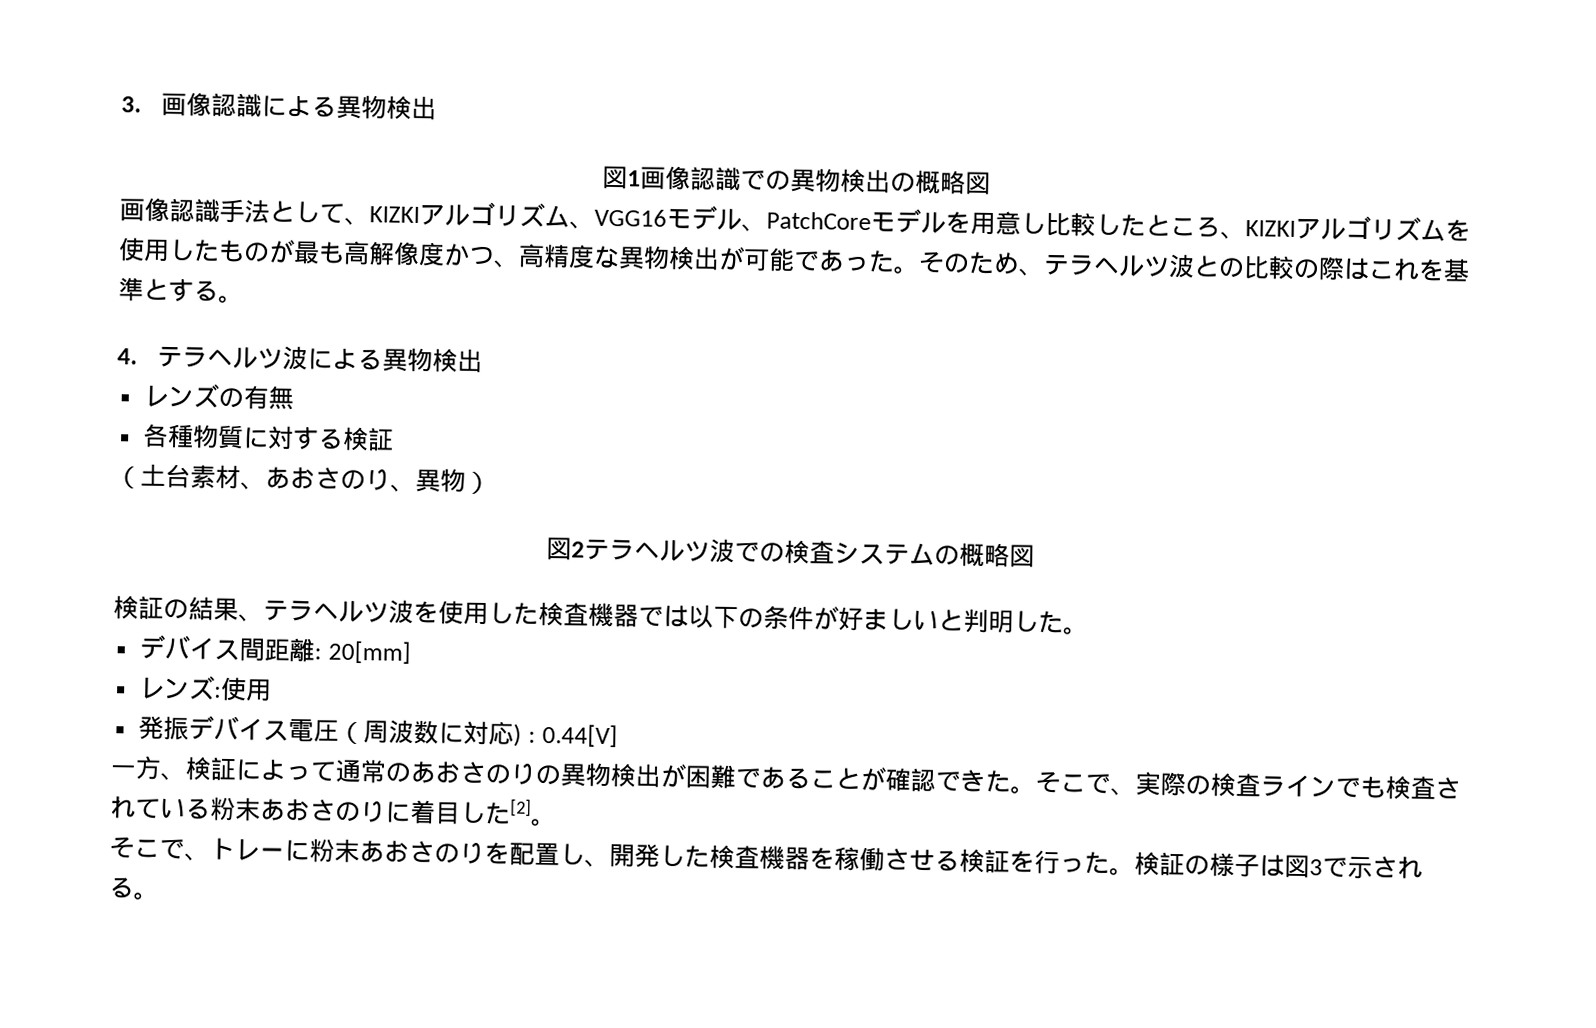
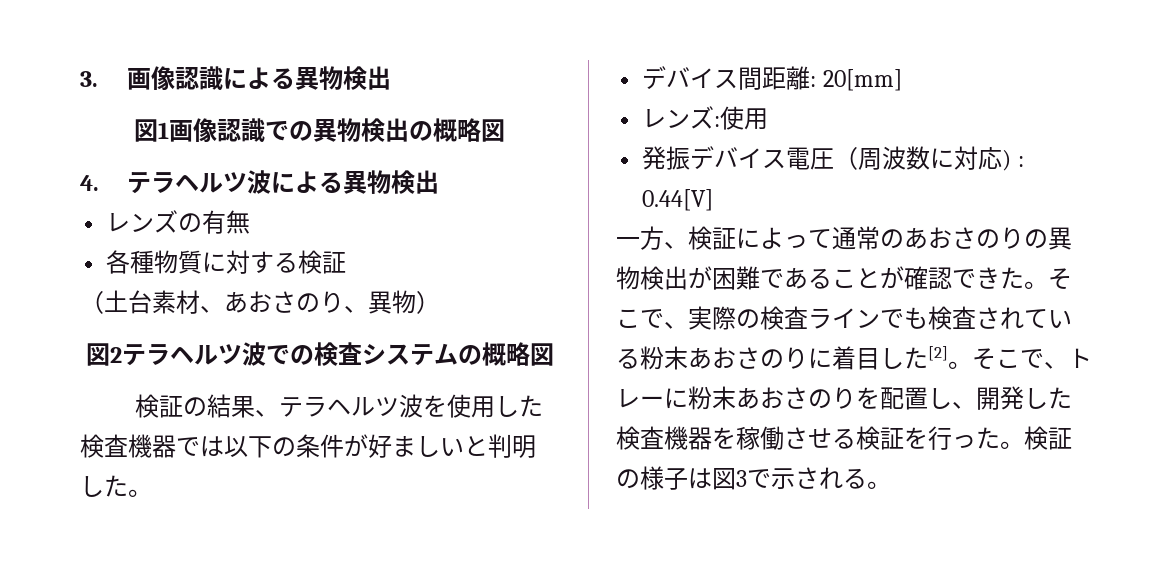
[119,197,1471,242] [118,237,1470,282] [118,277,244,304] // 画像認識手法として、KIZKIアルゴリズム、VGG16モデル、PatchCoreモデルを用意し比較したところ、KIZKIアルゴリズムを使用したものが最も高解像度かつ、高精度な異物検出が可能であった。そのため、テラヘルツ波との比較の際はこれを基準とする。 -> (505, 130) none
(557, 822) // -> (972, 365) none

